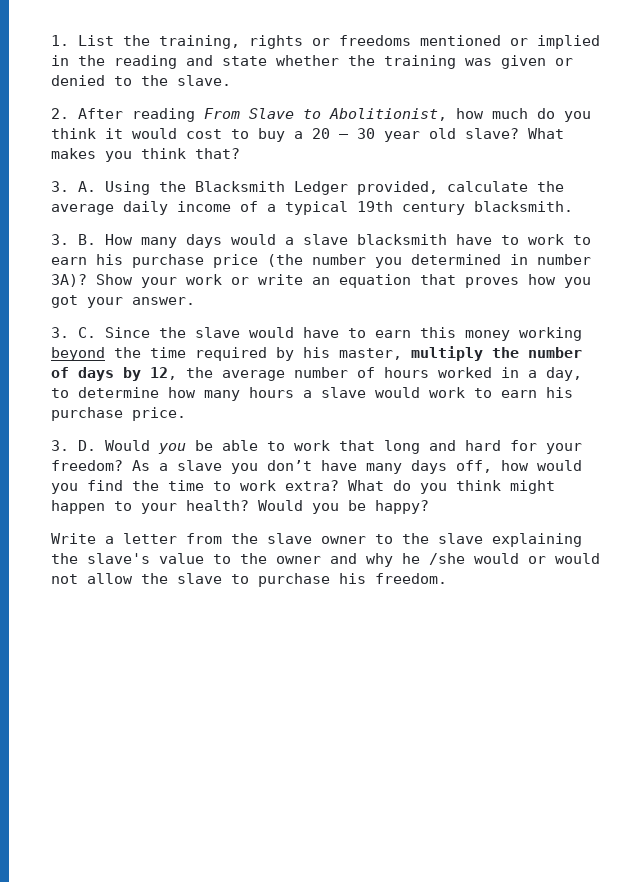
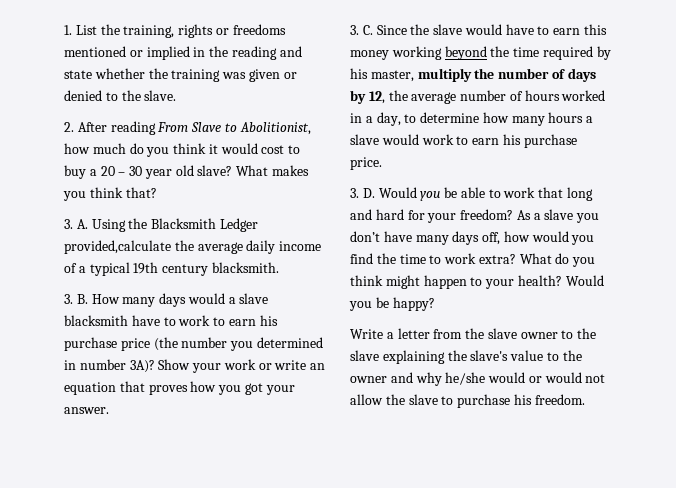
[357,181,528,195] provided, calculate -> [64,240,171,254] provided,calculate
[402,553,465,565] he /she -> [445,372,486,385] he/she

